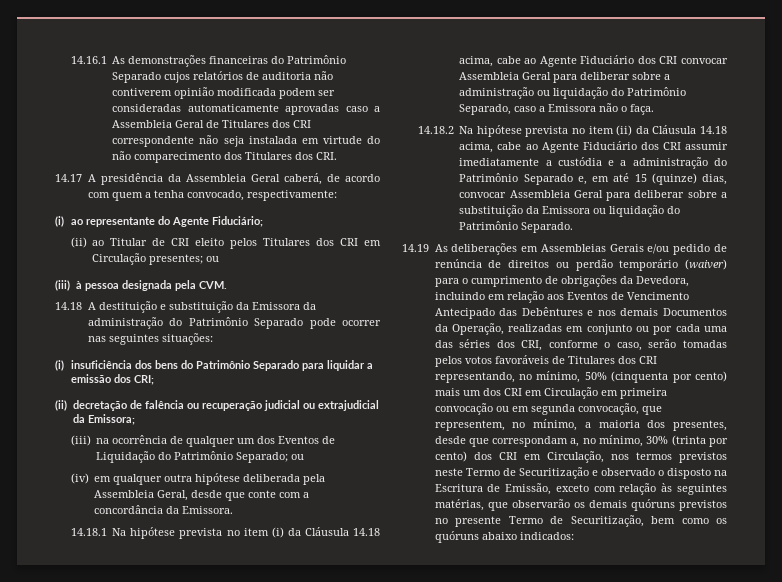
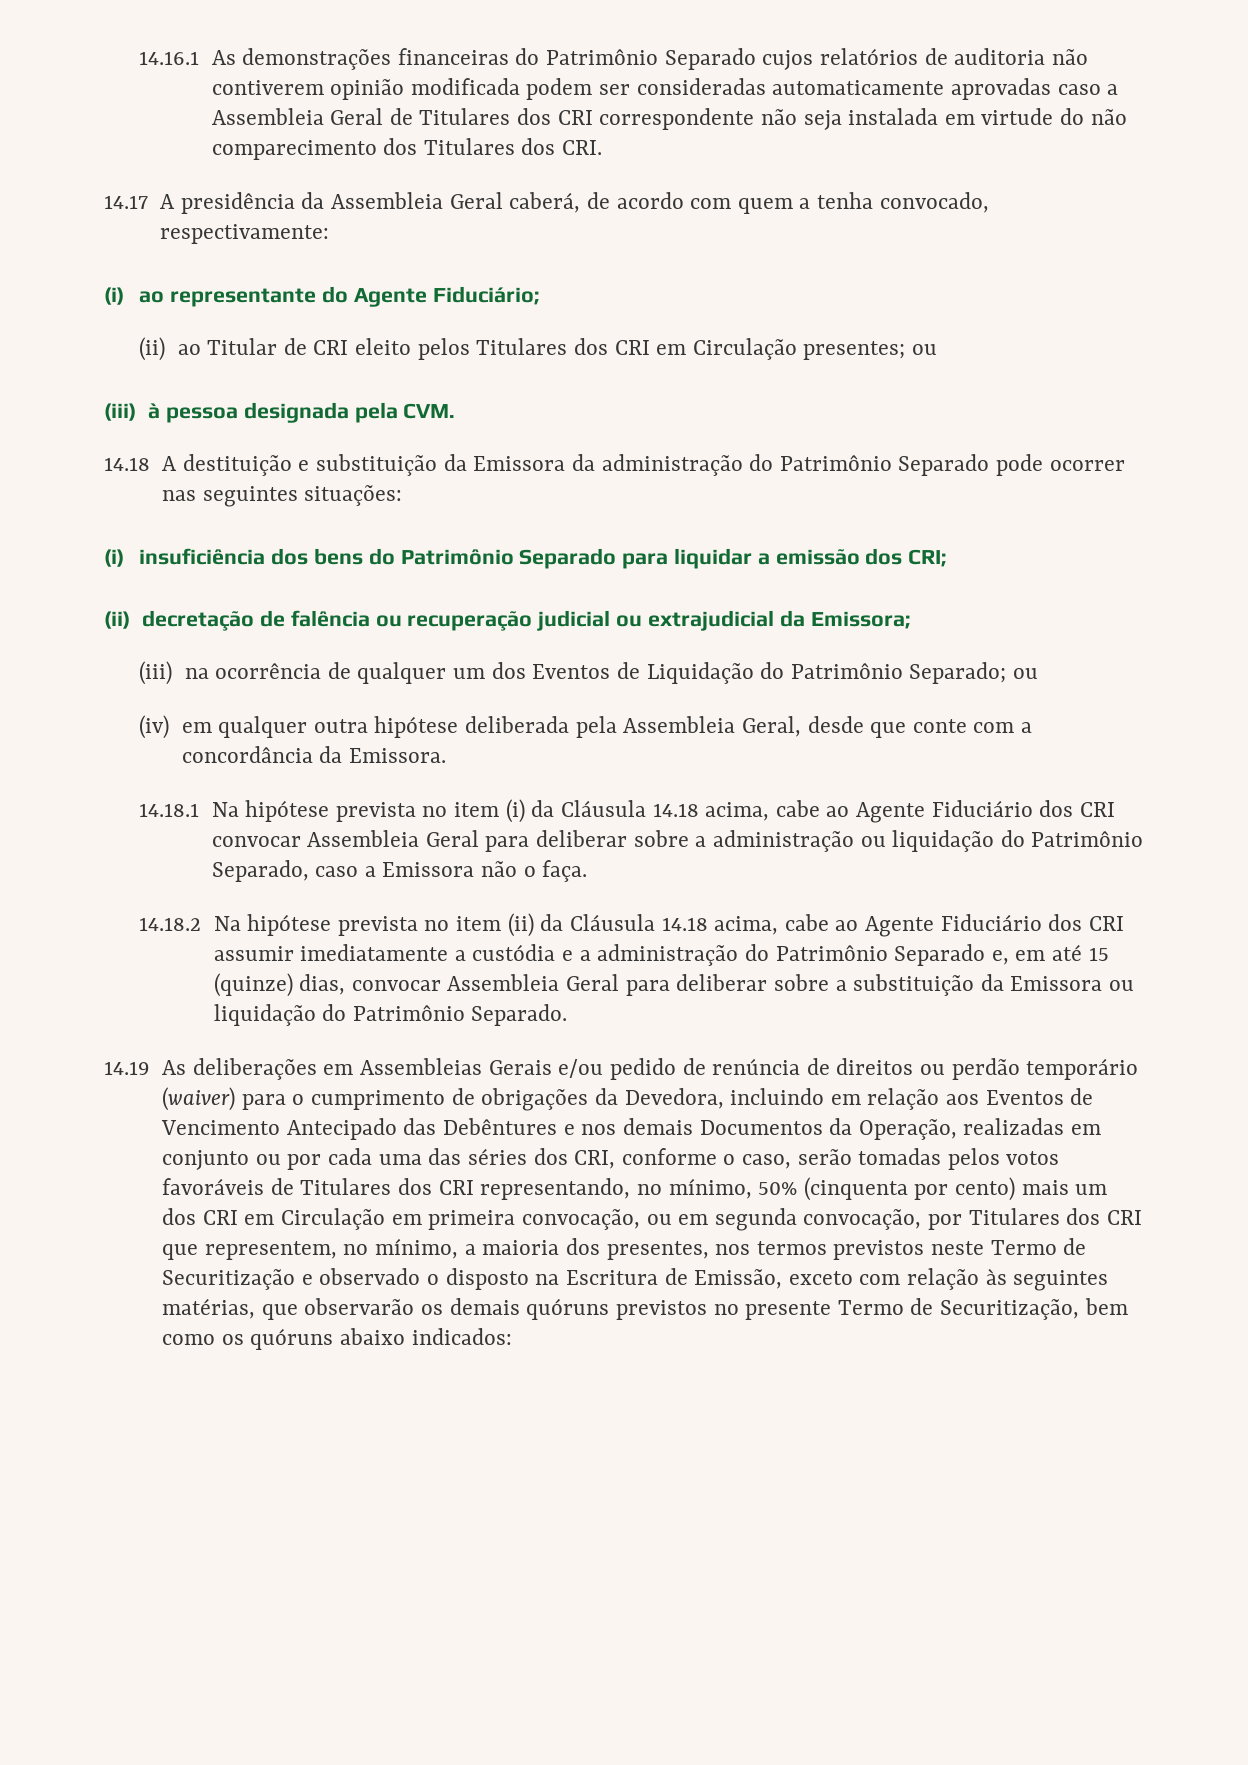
[434,403,493,415] convocação -> [521,1209,640,1230] convocação,
(639, 409) none -> [928,1208,1142,1230] por Titulares dos CRI
[434,435,728,447] [434,451,604,463] desde que correspondam a, no mínimo, 30% (trinta por cento) dos CRI em Circulação, -> (709, 1250) none

